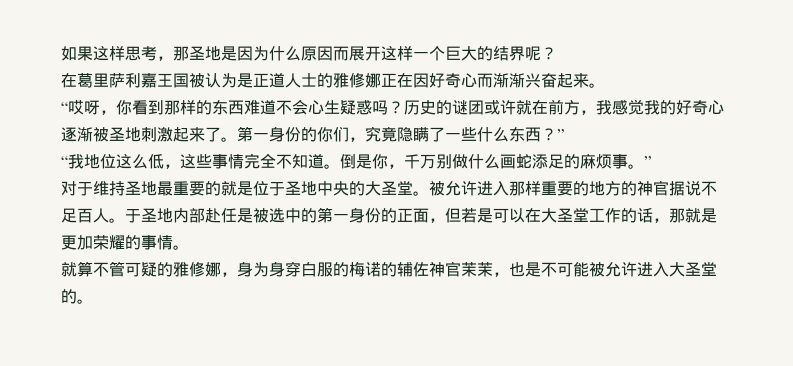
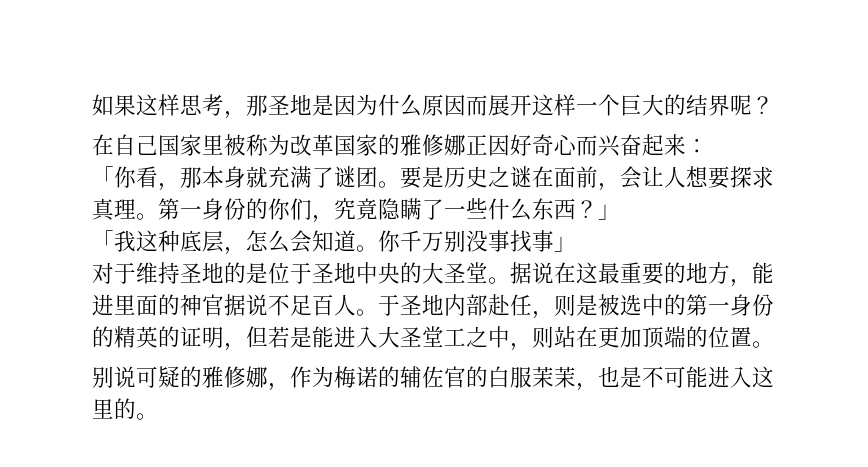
[77,73,317,88] 葛里萨利嘉王国被认为是正道人士 -> [114,134,378,156] 自己国家里被称为改革国家
[397,73,413,88] 在 -> (488, 144) none
[493,73,525,88] 渐渐 -> (598, 145) none
[589,83,605,88] [61,99,724,115] [61,127,221,142] 。 // “哎呀，你看到那样的东西难道不会心生疑惑吗？历史的谜团或许就在前方，我感觉我的好奇心逐渐被圣地刺激起来了 -> [686,139,708,153] [92,166,774,191] [92,198,136,221] ： // 「你看，那本身就充满了谜团。要是历史之谜在面前，会让人想要探求真理
[557,129,564,140] [61,153,651,169] ” // “我地位这么低，这些事情完全不知道。倒是你，千万别做什么画蛇添足的麻烦事。” -> [598,204,620,220] [92,230,576,255] 」 // 「我这种底层，怎么会知道。你千万别没事找事」
[157,181,237,196] 最重要的就 -> [224,262,246,283] 的
[429,181,621,196] 被允许进入那样重要的地方 -> [510,262,774,287] [92,294,158,316] 据说在这最重要的地方，能进里面
(237, 215) none -> [532,294,576,319] ，则
[397,208,429,223] 正面 -> [114,326,224,348] 精英的证明
[493,208,541,223] 可以在 -> [312,326,378,348] 能进入
[605,208,717,223] [61,235,189,250] [61,261,125,277] 作的话，那就是更加荣耀的事情。 // 就算不管 -> [466,326,774,351] [92,366,136,388] 之中，则站在更加顶端的位置。 // 别说
[237,261,349,277] 身为身穿白服的 -> [290,366,334,388] 作为
[429,261,461,277] 神官 -> [444,366,532,388] 官的白服
[589,262,717,277] 被允许进入大圣堂 -> [708,366,774,388] [92,399,114,419] 进入这里

